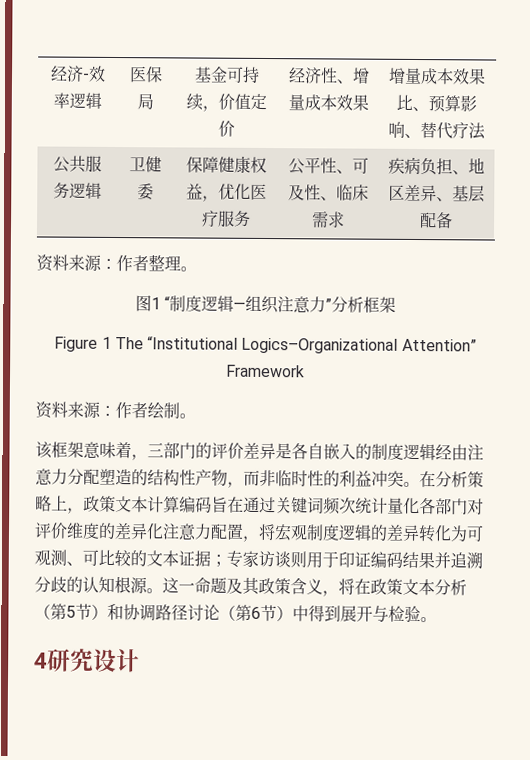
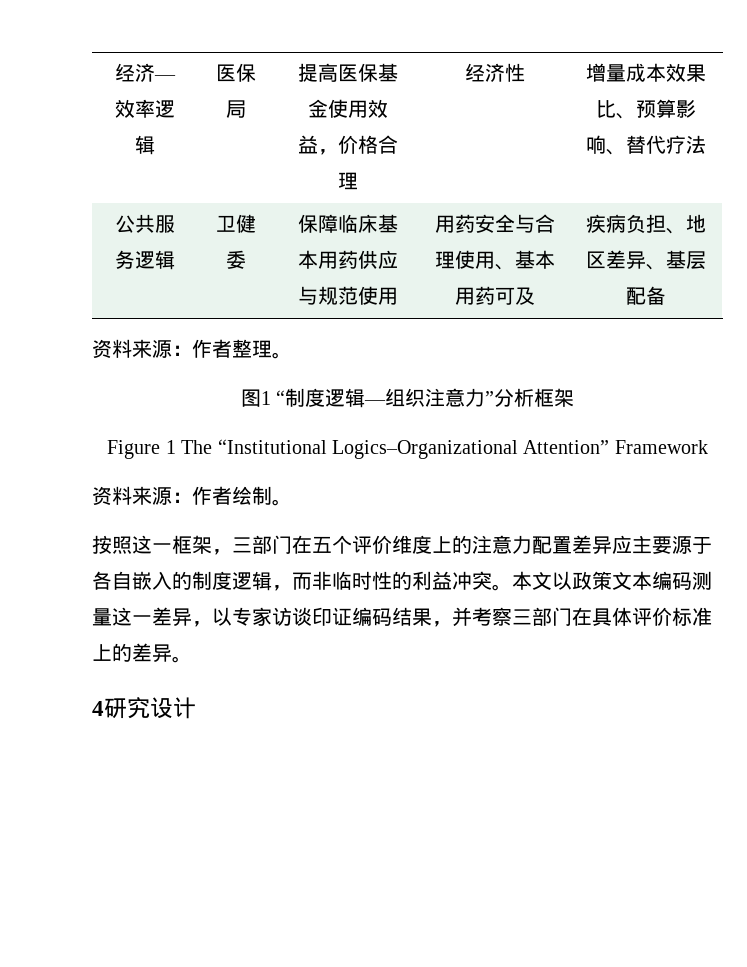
[49,65,90,82] 经济- -> [115,63,176,82] 经济—
[193,66,260,83] [185,93,267,112] [217,120,235,137] [287,67,370,84] [287,94,369,111] 基金可持续，价值定价 | 经济性、增量成本效果 -> [297,63,398,82] [307,99,388,118] [297,135,398,155] [337,172,358,190] [465,63,525,82] 提高医保基金使用效益，价格合理 | 经济性
[217,155,267,174] [185,183,267,202] [201,210,251,227] [287,157,369,175] [287,184,369,201] [311,211,345,228] 健康权益，优化医疗服务 | 公平性、可及性、临床需求 -> [337,214,398,233] [297,250,398,269] [297,286,398,305] [435,214,555,233] [435,250,555,270] [455,286,535,305] 临床基本用药供应与规范使用 | 用药安全与合理使用、基本用药可及
[35,441,292,461] 该框架意味着，三部门的评价差异是 -> [92,535,712,555] 按照这一框架，三部门在五个评价维度上的注意力配置差异应主要源于
[435,444,484,461] [35,468,228,487] 经由注意力分配塑造的结构性产物 -> (272, 581) none
[419,471,484,488] [35,495,484,515] [34,522,484,543] [34,549,227,567] 在分析策略上，政策文本计算编码旨在通过关键词频次统计量化各部门对评价维度的差异化注意力配置，将宏观制度逻辑的差异转化为可观测、可比较的文本证据； -> [512,571,712,590] [92,607,232,627] 本文以政策文本编码测量这一差异，以
[290,551,339,569] 则用于 -> (312, 616) none
[434,552,483,569] [34,576,467,597] [34,603,421,623] 并追溯分歧的认知根源。这一命题及其政策含义，将在政策文本分析（第5节）和协调路径讨论（第6节）中得到展开与检验 -> [432,607,712,627] [92,643,172,662] ，并考察三部门在具体评价标准上的差异

